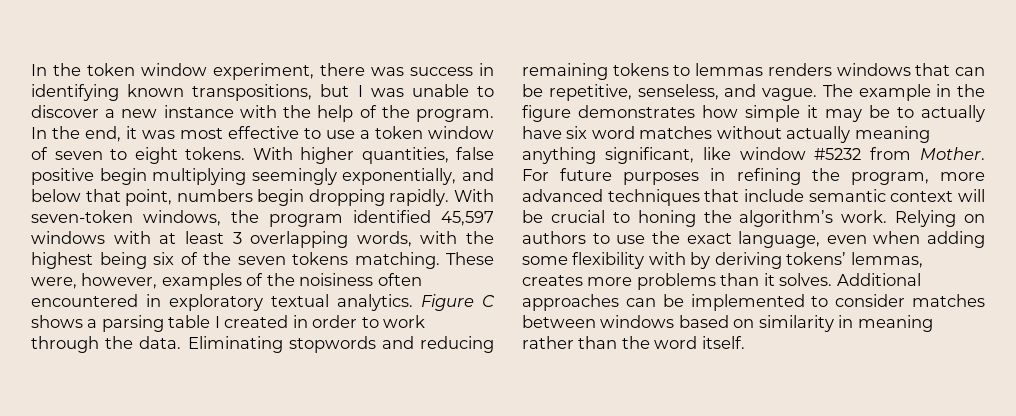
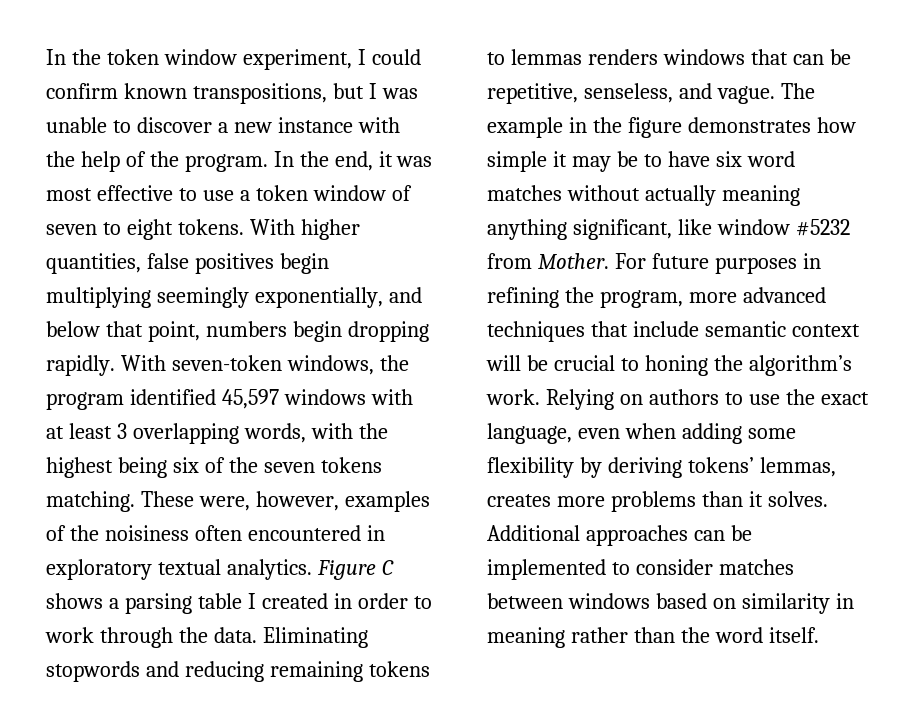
[320,63,494,76] [31,84,119,101] there was success in identifying -> [357,49,421,65] [46,83,118,99] I could confirm
[31,168,94,185] positive -> [194,253,274,274] positives
[921,105,985,122] actually -> (662, 160) none
[648,252,686,265] with -> (574, 467) none

